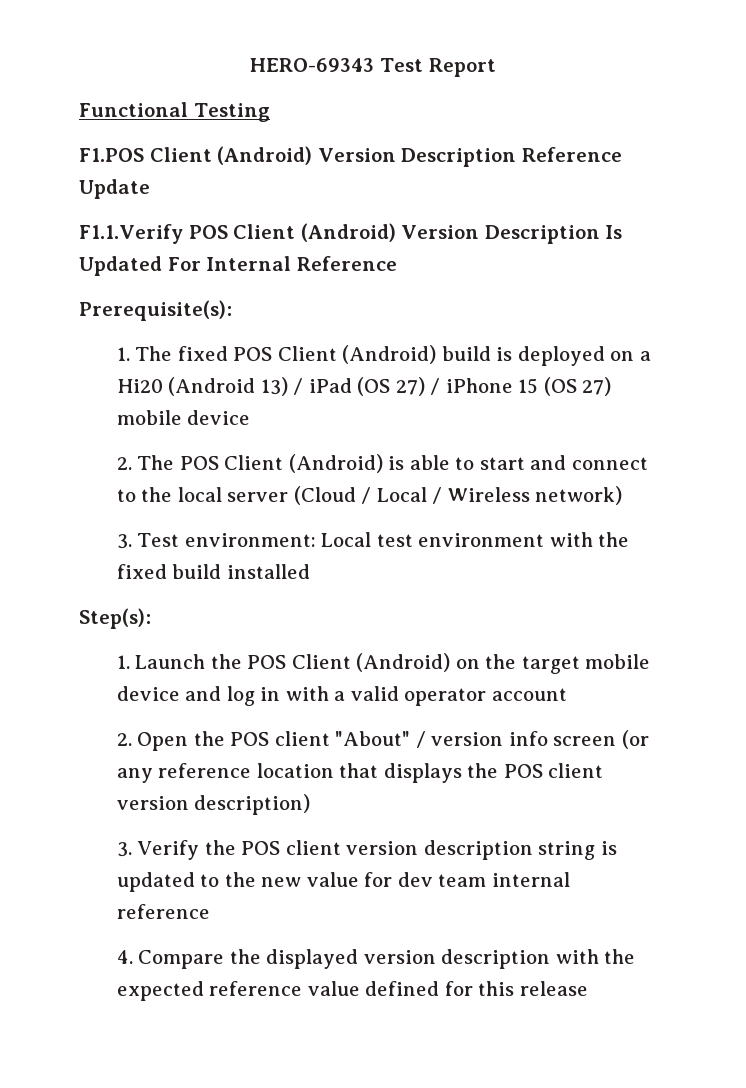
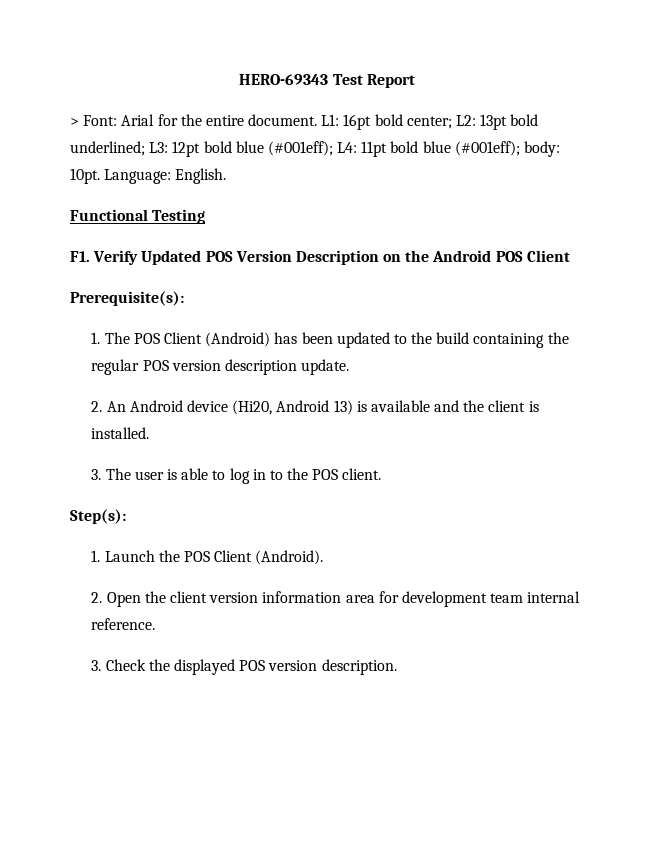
[79,102,270,122] [79,146,622,167] [79,179,150,199] [79,223,623,244] [79,256,397,276] Functional Testing // F1.POS Client (Android) Version Description Reference Update // F1.1.Verify POS Client (Android) Version Description Is Updated For Internal Reference -> [70,114,539,130] [70,141,561,157] [70,168,227,184] [70,209,206,224] [70,250,570,265] > Font: Arial for the entire document. L1: 16pt bold center; L2: 13pt bold underlined; L3: 12pt bold blue (#001eff); L4: 11pt bold blue (#001eff); body: 10pt. Language: English. // Functional Testing // F1. Verify Updated POS Version Description on the Android POS Client
[177,345,651,366] [116,377,612,396] [116,410,251,425] [116,454,648,473] [116,486,623,505] [116,532,630,549] [116,564,310,579] fixed POS Client (Android) build is deployed on a Hi20 (Android 13) / iPad (OS 27) / iPhone 15 (OS 27) mobile device // 2. The POS Client (Android) is able to start and connect to the local server (Cloud / Local / Wireless network) // 3. Test environment: Local test environment with the fixed build installed -> [133,332,569,348] [91,359,350,375] [91,400,539,415] [91,427,150,439] [91,468,382,484] POS Client (Android) has been updated to the build containing the regular POS version description update. // 2. An Android device (Hi20, Android 13) is available and the client is installed. // 3. The user is able to log in to the POS client.
[356,653,651,674] [116,686,567,706] [116,730,649,751] [116,763,604,783] [116,794,311,815] [116,840,617,860] [116,872,570,892] [116,904,210,919] [116,949,636,969] [116,981,588,1001] (Android) on the target mobile device and log in with a valid operator account // 2. Open the POS client "About" / version info screen (or any reference location that displays the POS client version description) // 3. Verify the POS client version description string is updated to the new value for dev team internal reference // 4. Compare the displayed version description with the expected reference value defined for this release -> [255,550,324,565] [91,591,581,607] [91,618,156,630] [91,659,397,675] (Android). // 2. Open the client version information area for development team internal reference. // 3. Check the displayed POS version description.

